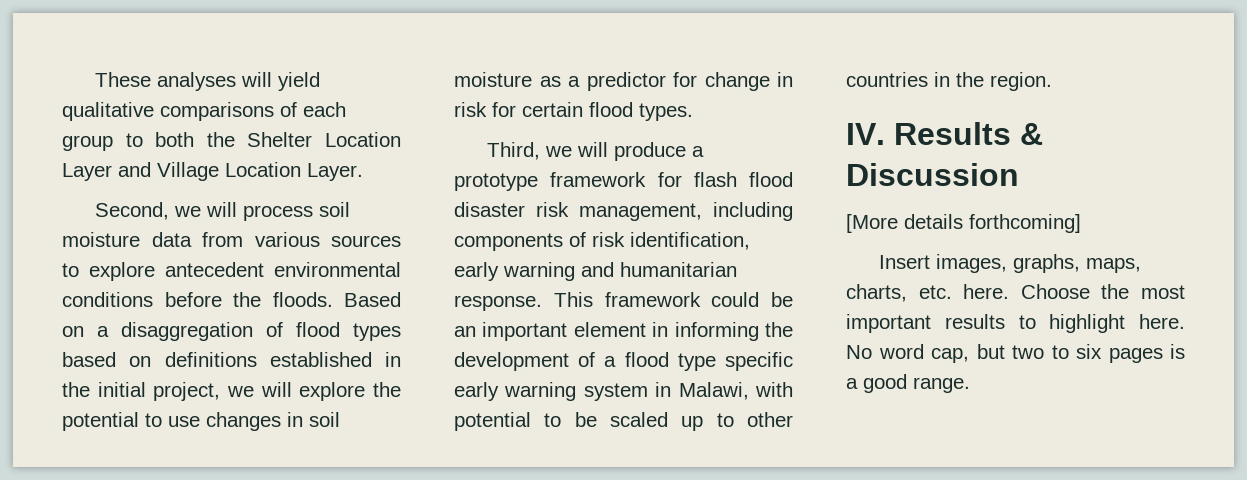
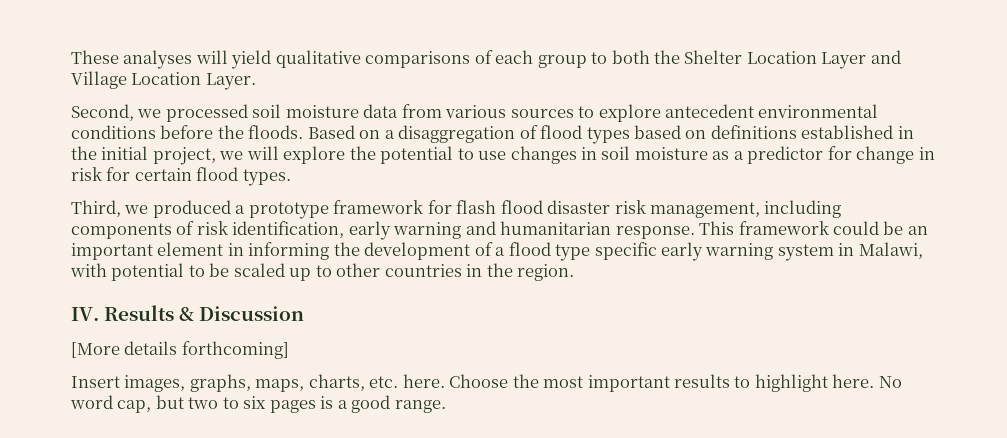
[206,202,314,221] will process -> [165,104,248,122] processed
[577,142,687,161] will produce -> [152,200,231,218] produced

